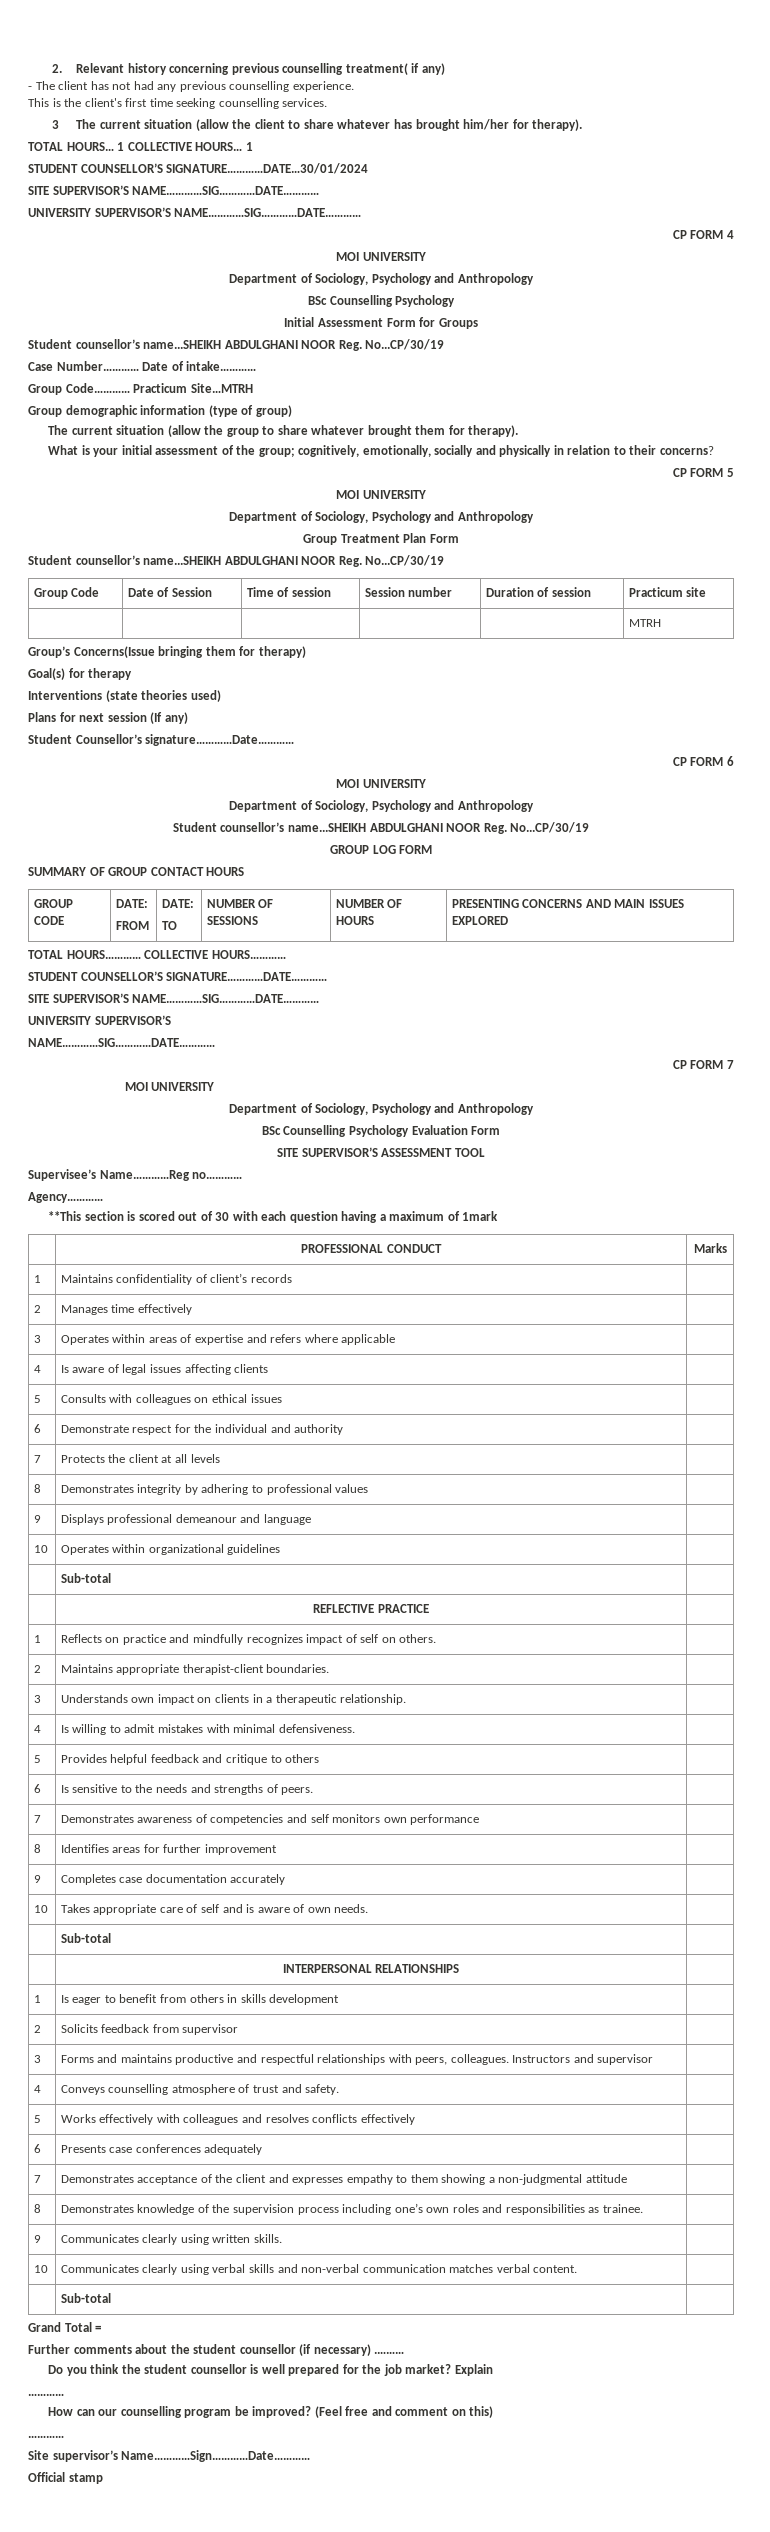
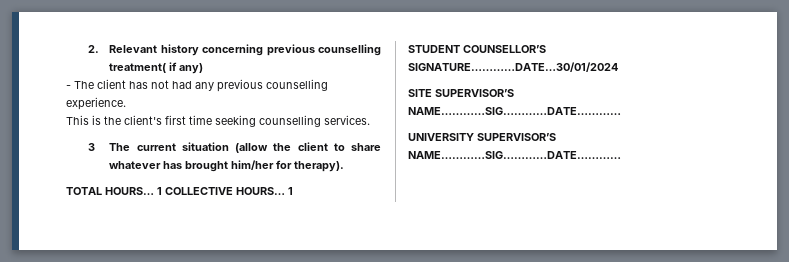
[672,230,734,239] [336,252,426,261] [229,273,534,285] [307,295,456,307] [284,317,478,329] [28,339,445,351] [28,361,257,371] [28,383,253,395] [28,405,292,417] [47,425,519,437] [47,445,714,457] [672,468,734,477] [336,490,426,499] [229,511,534,523] [303,533,459,545] [28,555,445,567] [33,587,100,599] [127,587,212,597] [246,587,331,597] [364,587,453,597] [485,587,591,597] [628,587,707,597] [628,619,661,627] [28,646,306,658] [28,668,133,680] [28,690,221,702] [28,712,188,724] [28,734,295,746] [672,756,734,766] [336,779,426,788] [229,800,534,812] [172,822,590,834] [329,845,433,854] [28,867,245,876] [33,899,73,908] [33,916,64,925] [115,899,148,908] [115,921,149,930] [161,899,194,908] [161,921,177,930] [206,899,274,908] [206,916,258,925] [335,899,403,908] [335,916,374,925] [451,899,684,908] [451,916,508,925] [28,950,286,959] [28,971,328,981] [28,993,320,1003] [28,1015,171,1025] [28,1038,215,1047] [672,1060,734,1069] [124,1082,215,1091] [229,1103,534,1115] [261,1125,501,1137] [277,1147,485,1157] [28,1169,243,1181] [28,1192,103,1203] [47,1211,499,1223] [301,1244,442,1253] [693,1243,727,1253] [33,1275,41,1283] [60,1273,292,1285] [33,1305,41,1313] [60,1304,192,1315] [33,1335,41,1343] [60,1334,396,1345] [33,1365,41,1373] [60,1364,269,1375] [33,1395,41,1403] [60,1394,282,1405] [33,1424,41,1433] [60,1424,344,1435] [33,1455,41,1463] [60,1454,220,1463] [33,1484,41,1493] [60,1484,369,1495] [33,1515,41,1523] [60,1514,311,1525] [33,1545,48,1553] [60,1544,281,1555] [60,1573,111,1583] [313,1604,429,1613] [33,1635,41,1643] [60,1634,437,1645] [33,1665,41,1673] [60,1664,330,1675] [33,1695,41,1703] [60,1694,407,1705] [33,1725,41,1733] [60,1724,355,1735] [33,1755,41,1763] [60,1754,320,1765] [33,1784,41,1793] [60,1784,314,1795] [33,1815,41,1823] [60,1814,480,1825] [33,1844,41,1853] [60,1844,277,1855] [33,1875,41,1883] [60,1874,286,1885] [33,1905,48,1913] [60,1904,369,1915] [60,1933,111,1943] [282,1964,460,1973] [33,1995,41,2003] [60,1994,340,2005] [33,2025,41,2033] [60,2024,239,2035] [33,2055,41,2063] [60,2054,654,2065] [33,2085,41,2093] [60,2084,340,2095] [33,2115,41,2123] [60,2114,415,2125] [33,2144,41,2153] [60,2144,263,2155] [33,2175,41,2183] [60,2174,627,2185] [33,2204,41,2213] [60,2203,643,2215] [33,2235,41,2243] [60,2234,282,2245] [33,2265,48,2273] [60,2264,578,2275] [60,2293,111,2303] [28,2322,102,2332] [28,2344,405,2356] [47,2364,493,2376] [28,2393,64,2396] [47,2406,494,2418] [28,2435,64,2438] [28,2450,311,2462] [28,2472,103,2484] // CP FORM 4 // MOI UNIVERSITY // Department of Sociology, Psychology and Anthropology // BSc Counselling Psychology // Initial Assessment Form for Groups // Student counsellor’s name...SHEIKH ABDULGHANI NOOR Reg. No...CP/30/19 // Case Number………… Date of intake………… // Group Code………… Practicum Site…MTRH // Group demographic information (type of group) // The current situation (allow the group to share whatever brought them for therapy). // What is your initial assessment of the group; cognitively, emotionally, socially and physically in relation to their concerns? // CP FORM 5 // MOI UNIVERSITY // Department of Sociology, Psychology and Anthropology // Group Treatment Plan Form // Student counsellor’s name...SHEIKH ABDULGHANI NOOR Reg. No...CP/30/19 // Group Code | Date of Session | Time of session | Session number | Duration of session | Practicum site // | | | | | MTRH // Group’s Concerns(Issue bringing them for therapy) // Goal(s) for therapy // Interventions (state theories used) // Plans for next session (If any) // Student Counsellor’s signature…………Date………… // CP FORM 6 // MOI UNIVERSITY // Department of Sociology, Psychology and Anthropology // Student counsellor’s name...SHEIKH ABDULGHANI NOOR Reg. No...CP/30/19 // GROUP LOG FORM // SUMMARY OF GROUP CONTACT HOURS // GROUP CODE | DATE: // FROM | DATE: // TO | NUMBER OF SESSIONS | NUMBER OF HOURS | PRESENTING CONCERNS AND MAIN ISSUES EXPLORED // TOTAL HOURS………… COLLECTIVE HOURS………… // STUDENT COUNSELLOR’S SIGNATURE…………DATE………… // SITE SUPERVISOR’S NAME…………SIG…………DATE………… // UNIVERSITY SUPERVISOR’S // NAME…………SIG…………DATE………… // CP FORM 7 // MOI UNIVERSITY // Department of Sociology, Psychology and Anthropology // BSc Counselling Psychology Evaluation Form // SITE SUPERVISOR’S ASSESSMENT TOOL // Supervisee’s Name…………Reg no………… // Agency………… // **This section is scored out of 30 with each question having a maximum of 1mark // | PROFESSIONAL CONDUCT | Marks // 1 | Maintains confidentiality of client’s records | // 2 | Manages time effectively | // 3 | Operates within areas of expertise and refers where applicable | // 4 | Is aware of legal issues affecting clients | // 5 | Consults with colleagues on ethical issues | // 6 | Demonstrate respect for the individual and authority | // 7 | Protects the client at all levels | // 8 | Demonstrates integrity by adhering to professional values | // 9 | Displays professional demeanour and language | // 10 | Operates within organizational guidelines | // | Sub-total | // | REFLECTIVE PRACTICE | // 1 | Reflects on practice and mindfully recognizes impact of self on others. | // 2 | Maintains appropriate therapist-client boundaries. | // 3 | Understands own impact on clients in a therapeutic relationship. | // 4 | Is willing to admit mistakes with minimal defensiveness. | // 5 | Provides helpful feedback and critique to others | // 6 | Is sensitive to the needs and strengths of peers. | // 7 | Demonstrates awareness of competencies and self monitors own performance | // 8 | Identifies areas for further improvement | // 9 | Completes case documentation accurately | // 10 | Takes appropriate care of self and is aware of own needs. | // | Sub-total | // | INTERPERSONAL RELATIONSHIPS | // 1 | Is eager to benefit from others in skills development | // 2 | Solicits feedback from supervisor | // 3 | Forms and maintains productive and respectful relationships with peers, colleagues. Instructors and supervisor | // 4 | Conveys counselling atmosphere of trust and safety. | // 5 | Works effectively with colleagues and resolves conflicts effectively | // 6 | Presents case conferences adequately | // 7 | Demonstrates acceptance of the client and expresses empathy to them showing a non-judgmental attitude | // 8 | Demonstrates knowledge of the supervision process including one’s own roles and responsibilities as trainee. | // 9 | Communicates clearly using written skills. | // 10 | Communicates clearly using verbal skills and non-verbal communication matches verbal content. | // | Sub-total | // Grand Total = // Further comments about the student counsellor (if necessary) .……… // Do you think the student counsellor is well prepared for the job market? Explain // ………… // How can our counselling program be improved? (Feel free and comment on this) // ………… // Site supervisor’s Name…………Sign…………Date………… // Official stamp -> (621, 155) none

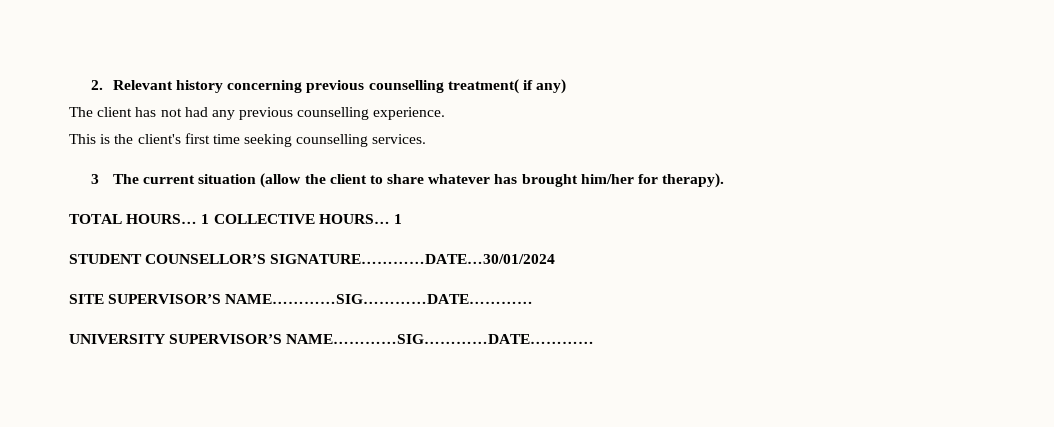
[66,85,71,89] - -> (567, 86) none

